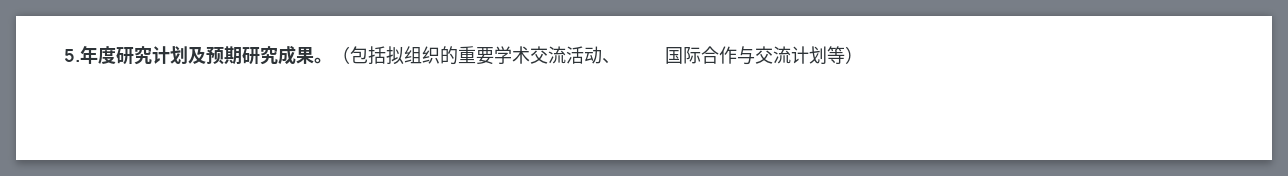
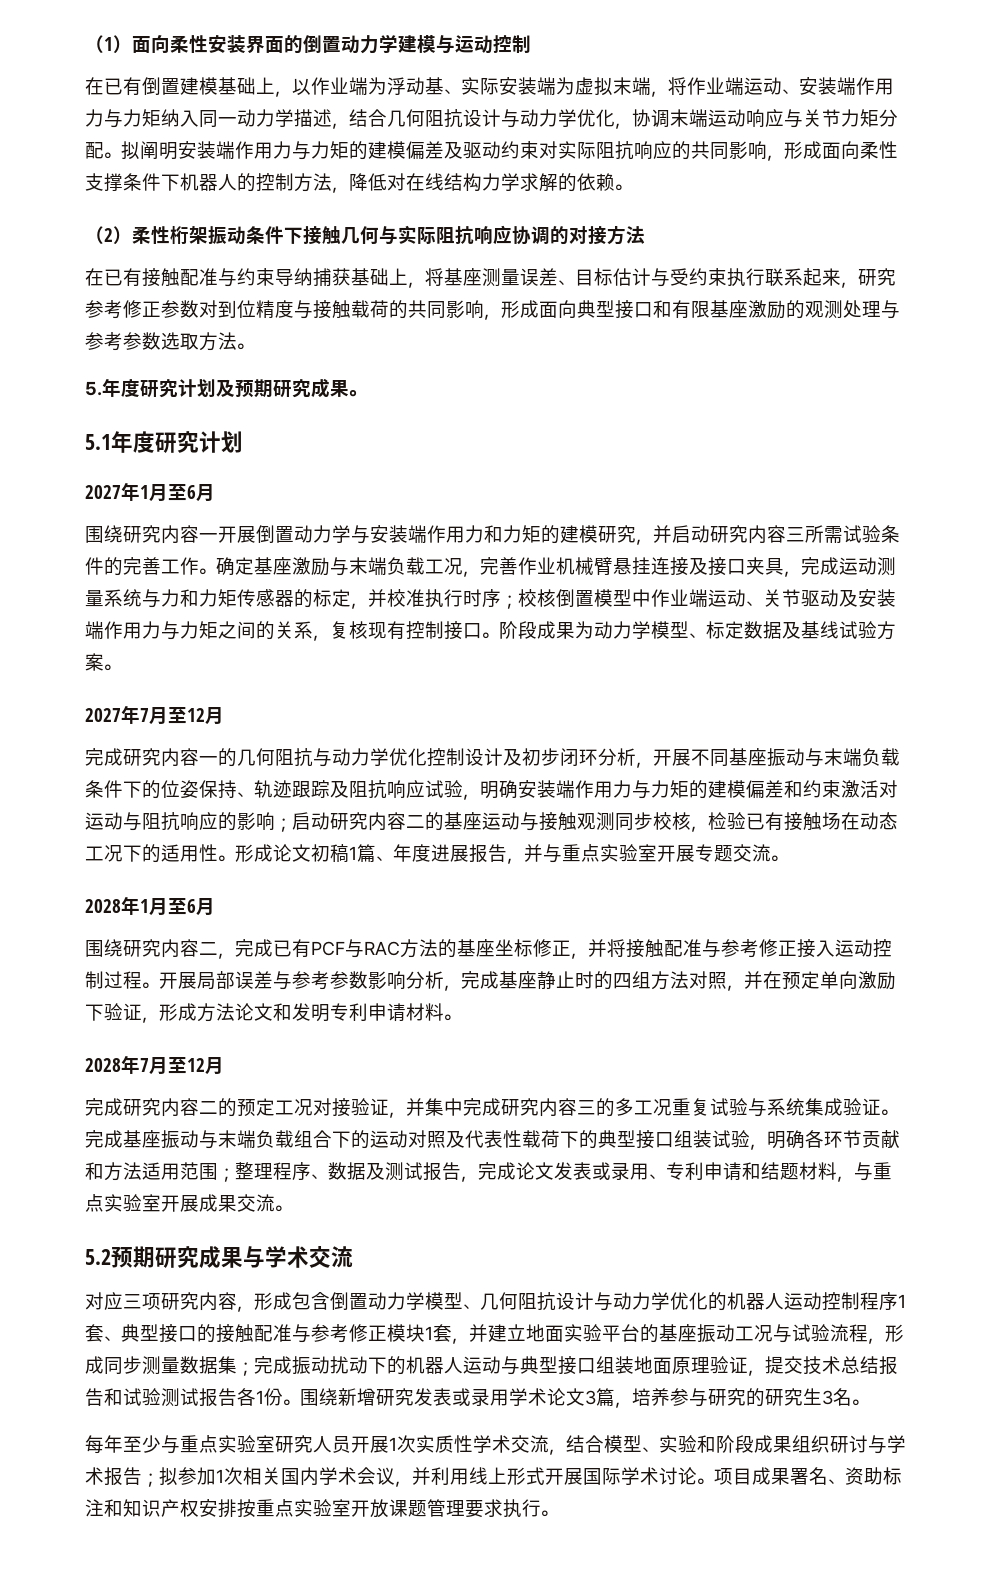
(64, 55) none -> [85,34,531,54] [85,77,894,97] [85,109,898,129] [85,141,898,161] [85,173,632,193] [85,225,645,245] [85,268,896,288] [85,300,900,320] [85,332,254,351] （1）面向柔性安装界面的倒置动力学建模与运动控制 // 在已有倒置建模基础上，以作业端为浮动基、实际安装端为虚拟末端，将作业端运动、安装端作用力与力矩纳入同一动力学描述，结合几何阻抗设计与动力学优化，协调末端运动响应与关节力矩分配。拟阐明安装端作用力与力矩的建模偏差及驱动约束对实际阻抗响应的共同影响，形成面向柔性支撑条件下机器人的控制方法，降低对在线结构力学求解的依赖。 // （2）柔性桁架振动条件下接触几何与实际阻抗响应协调的对接方法 // 在已有接触配准与约束导纳捕获基础上，将基座测量误差、目标估计与受约束执行联系起来，研究参考修正参数对到位精度与接触载荷的共同影响，形成面向典型接口和有限基座激励的观测处理与参考参数选取方法。 //
[332,46,863,65] （包括拟组织的重要学术交流活动、国际合作与交流计划等） -> [85,431,243,453] [85,482,215,502] [85,525,900,545] [85,557,896,577] [85,589,896,609] [85,621,896,641] [85,653,121,671] [85,705,224,725] [85,748,900,768] [85,780,898,800] [85,812,898,832] [85,844,788,864] [85,896,215,916] [85,939,892,959] [85,971,896,991] [85,1003,461,1023] [85,1055,224,1075] [85,1098,898,1118] [85,1130,900,1150] [85,1162,892,1182] [85,1194,292,1212] [85,1246,353,1269] [85,1292,906,1312] [85,1324,904,1344] [85,1356,898,1376] [85,1388,869,1408] [85,1435,906,1455] [85,1467,902,1487] [85,1499,558,1518] // 5.1年度研究计划 // 2027年1月至6月 // 围绕研究内容一开展倒置动力学与安装端作用力和力矩的建模研究，并启动研究内容三所需试验条件的完善工作。确定基座激励与末端负载工况，完善作业机械臂悬挂连接及接口夹具，完成运动测量系统与力和力矩传感器的标定，并校准执行时序；校核倒置模型中作业端运动、关节驱动及安装端作用力与力矩之间的关系，复核现有控制接口。阶段成果为动力学模型、标定数据及基线试验方案。 // 2027年7月至12月 // 完成研究内容一的几何阻抗与动力学优化控制设计及初步闭环分析，开展不同基座振动与末端负载条件下的位姿保持、轨迹跟踪及阻抗响应试验，明确安装端作用力与力矩的建模偏差和约束激活对运动与阻抗响应的影响；启动研究内容二的基座运动与接触观测同步校核，检验已有接触场在动态工况下的适用性。形成论文初稿1篇、年度进展报告，并与重点实验室开展专题交流。 // 2028年1月至6月 // 围绕研究内容二，完成已有PCF与RAC方法的基座坐标修正，并将接触配准与参考修正接入运动控制过程。开展局部误差与参考参数影响分析，完成基座静止时的四组方法对照，并在预定单向激励下验证，形成方法论文和发明专利申请材料。 // 2028年7月至12月 // 完成研究内容二的预定工况对接验证，并集中完成研究内容三的多工况重复试验与系统集成验证。完成基座振动与末端负载组合下的运动对照及代表性载荷下的典型接口组装试验，明确各环节贡献和方法适用范围；整理程序、数据及测试报告，完成论文发表或录用、专利申请和结题材料，与重点实验室开展成果交流。 // 5.2预期研究成果与学术交流 // 对应三项研究内容，形成包含倒置动力学模型、几何阻抗设计与动力学优化的机器人运动控制程序1套、典型接口的接触配准与参考修正模块1套，并建立地面实验平台的基座振动工况与试验流程，形成同步测量数据集；完成振动扰动下的机器人运动与典型接口组装地面原理验证，提交技术总结报告和试验测试报告各1份。围绕新增研究发表或录用学术论文3篇，培养参与研究的研究生3名。 // 每年至少与重点实验室研究人员开展1次实质性学术交流，结合模型、实验和阶段成果组织研讨与学术报告；拟参加1次相关国内学术会议，并利用线上形式开展国际学术讨论。项目成果署名、资助标注和知识产权安排按重点实验室开放课题管理要求执行。

